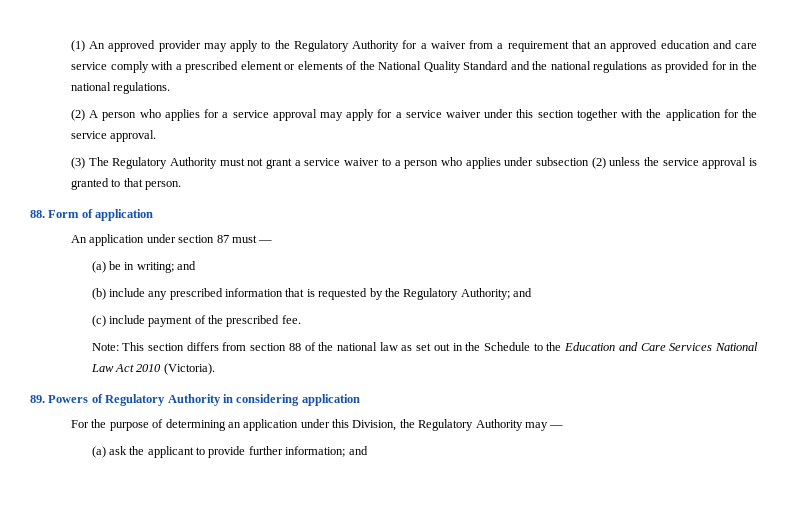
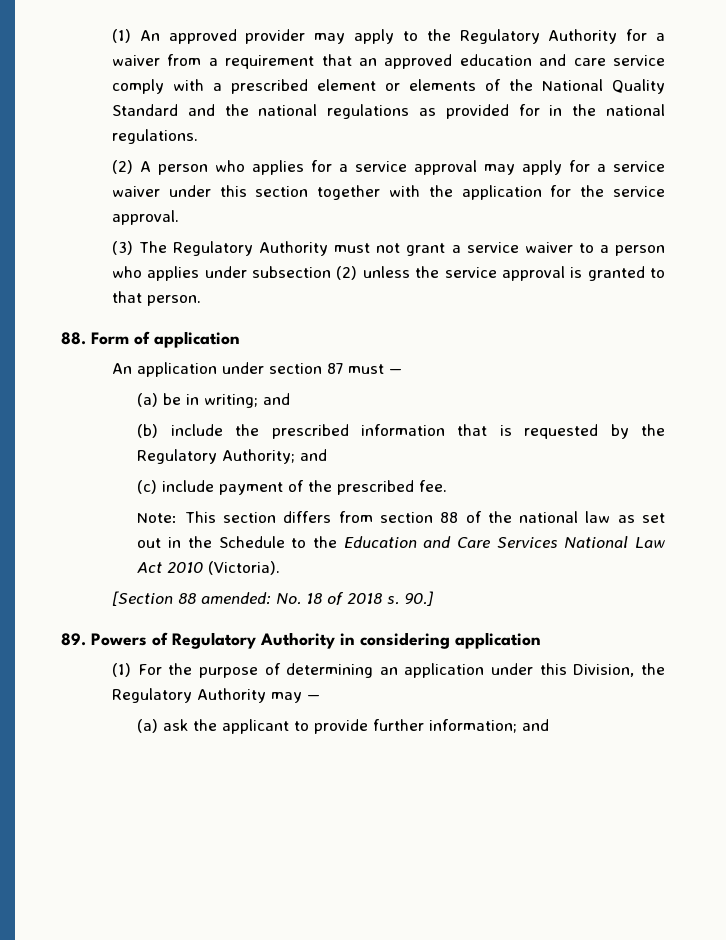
[148,291,168,300] any -> [235,424,260,436] the
(215, 369) none -> [111,591,433,606] // [Section 88 amended: No. 18 of 2018 s. 90.]
(360, 400) none -> [111,663,131,677] (1)

